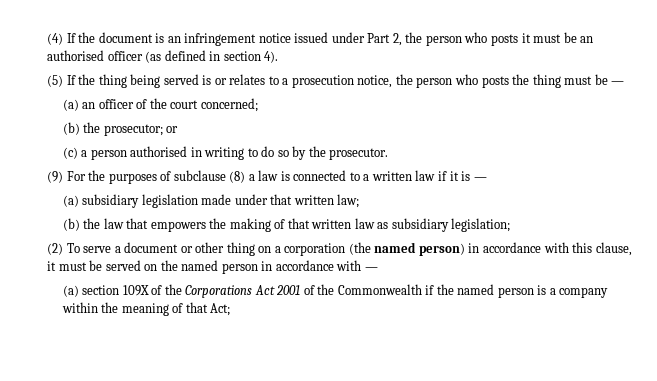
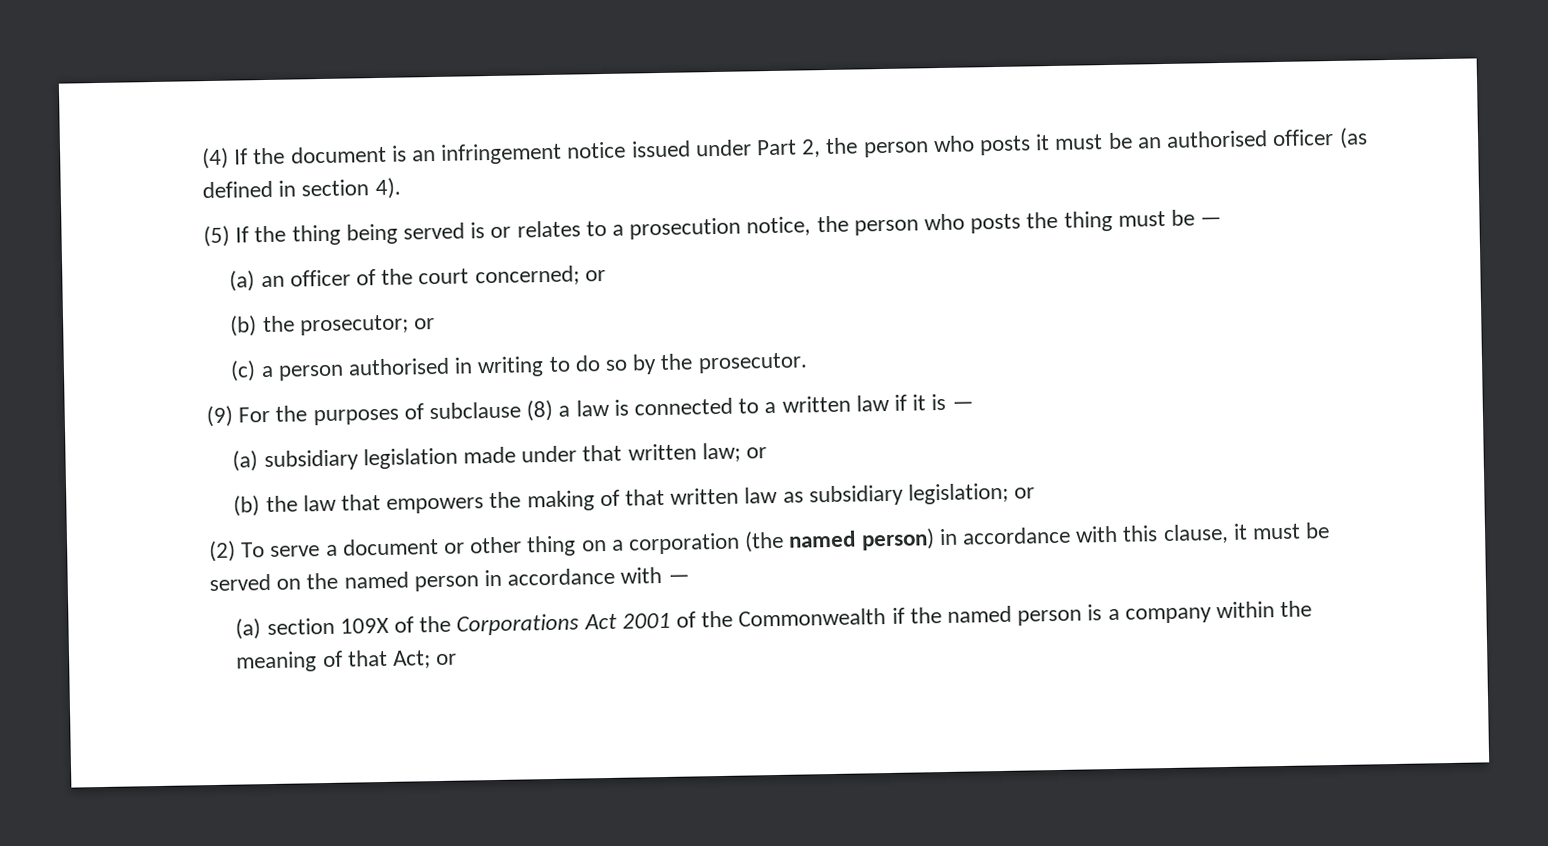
(258, 105) none -> [584,269,606,282] or
(360, 201) none -> [746,447,768,459] or
(511, 225) none -> [1014,487,1036,499] or
(231, 309) none -> [436,653,458,666] or

